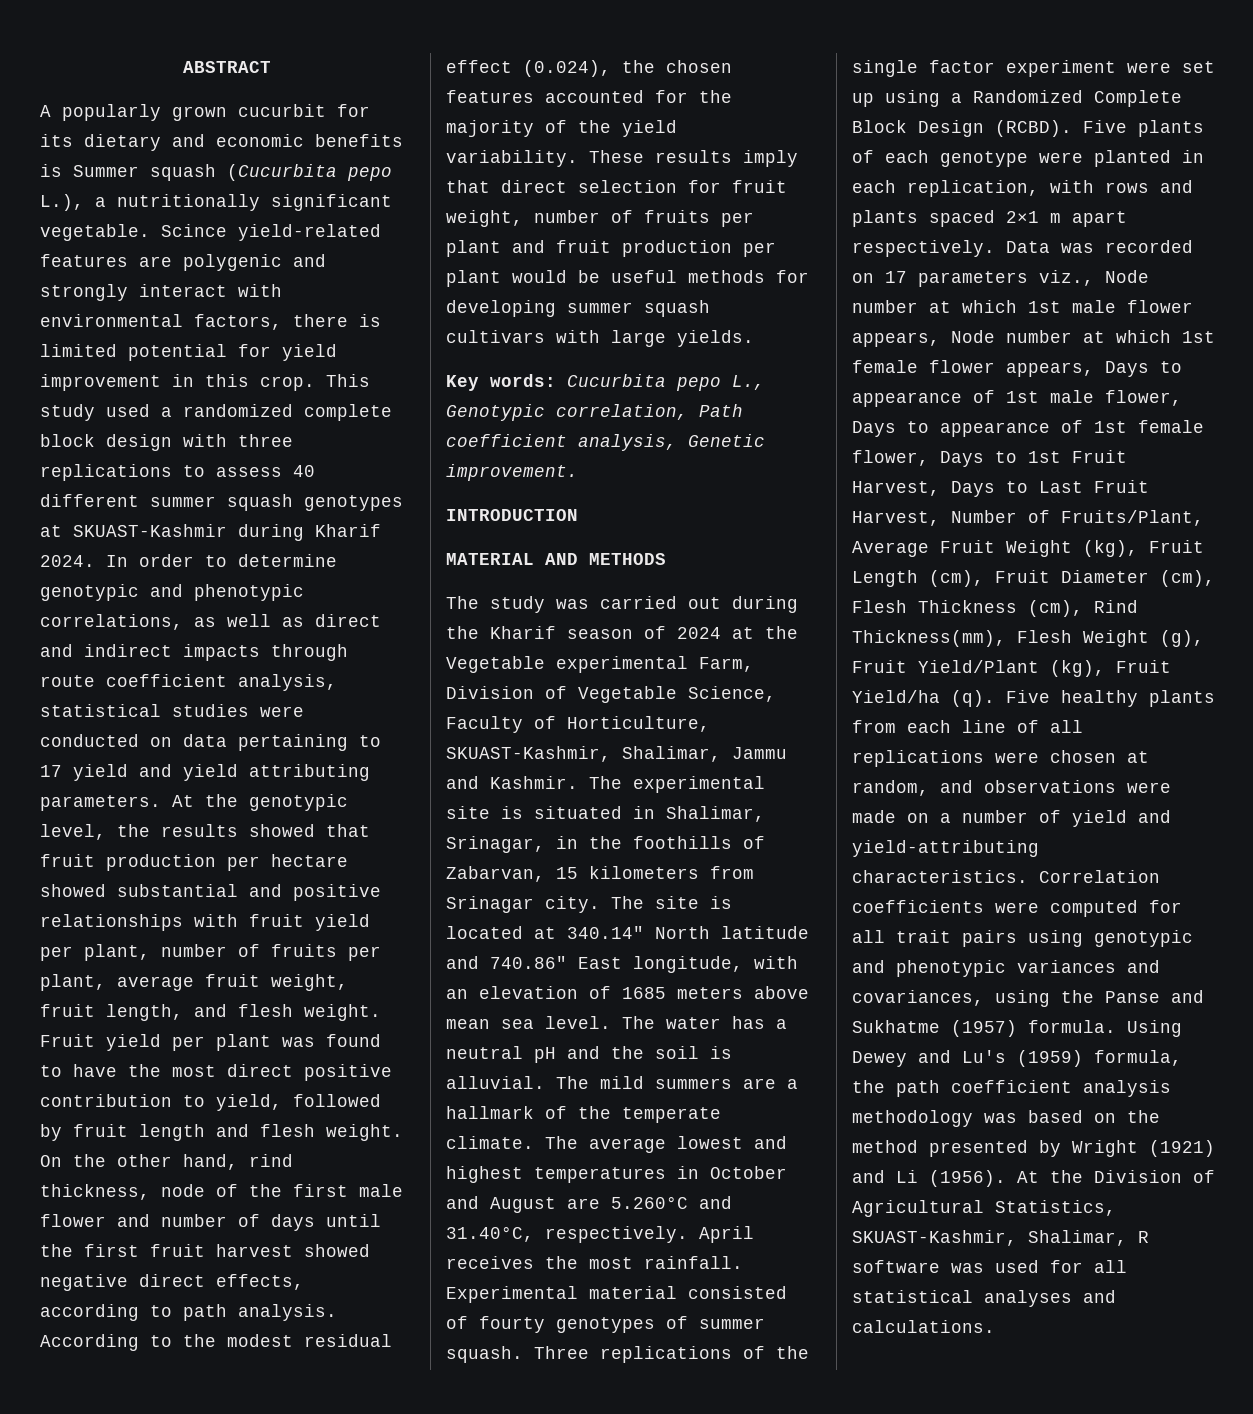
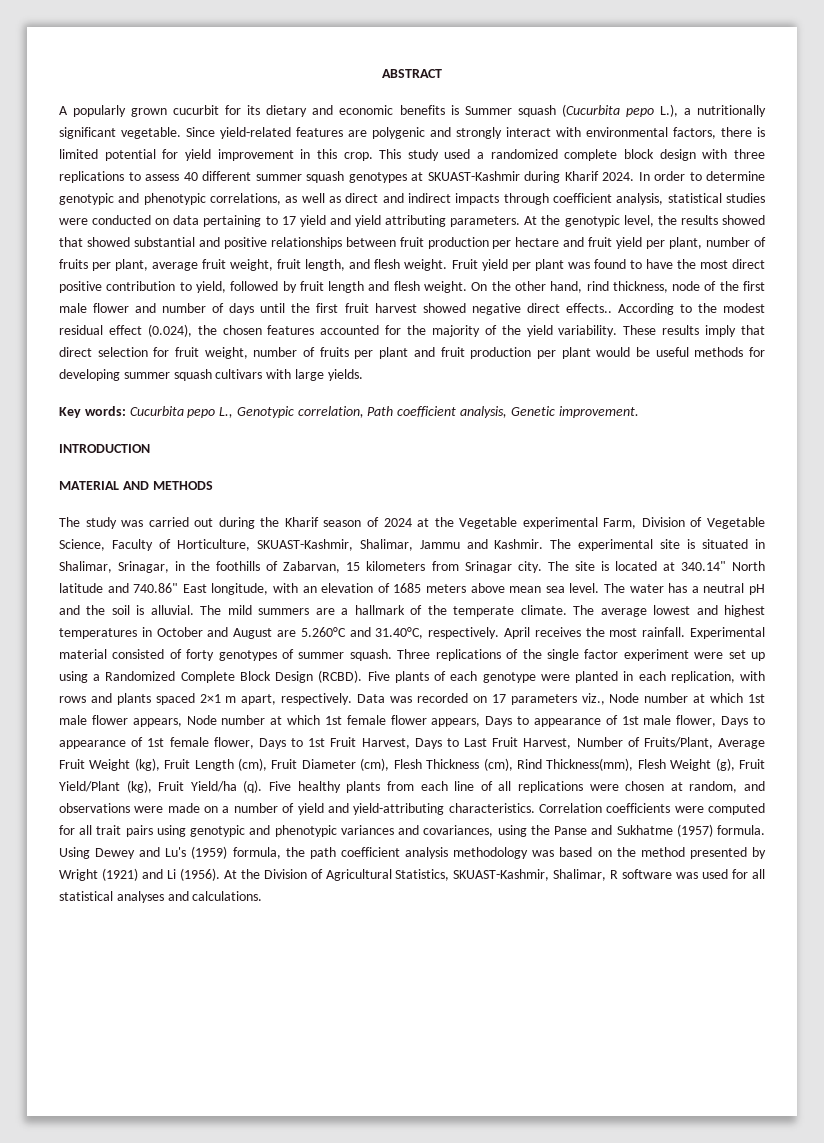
[161,224,227,237] Scince -> [186,127,215,137] Since
[40,675,95,687] route -> (549, 199) none
[40,854,348,871] fruit production per hectare -> (83, 242) none
[194,914,238,927] with -> [345,237,585,249] between fruit production per hectare and
[216,1274,304,1290] [40,1304,337,1321] effects, according to path analysis. -> [565,303,612,313] effects..
[479,1316,545,1333] fourty -> [186,649,215,661] forty
[1072,211,1127,227] apart -> [241,694,277,705] apart,

